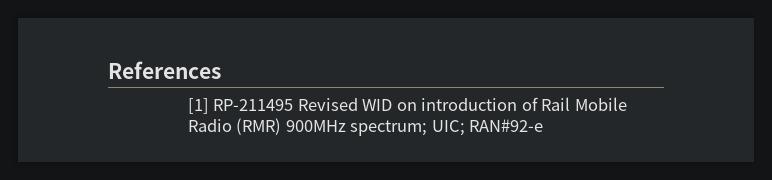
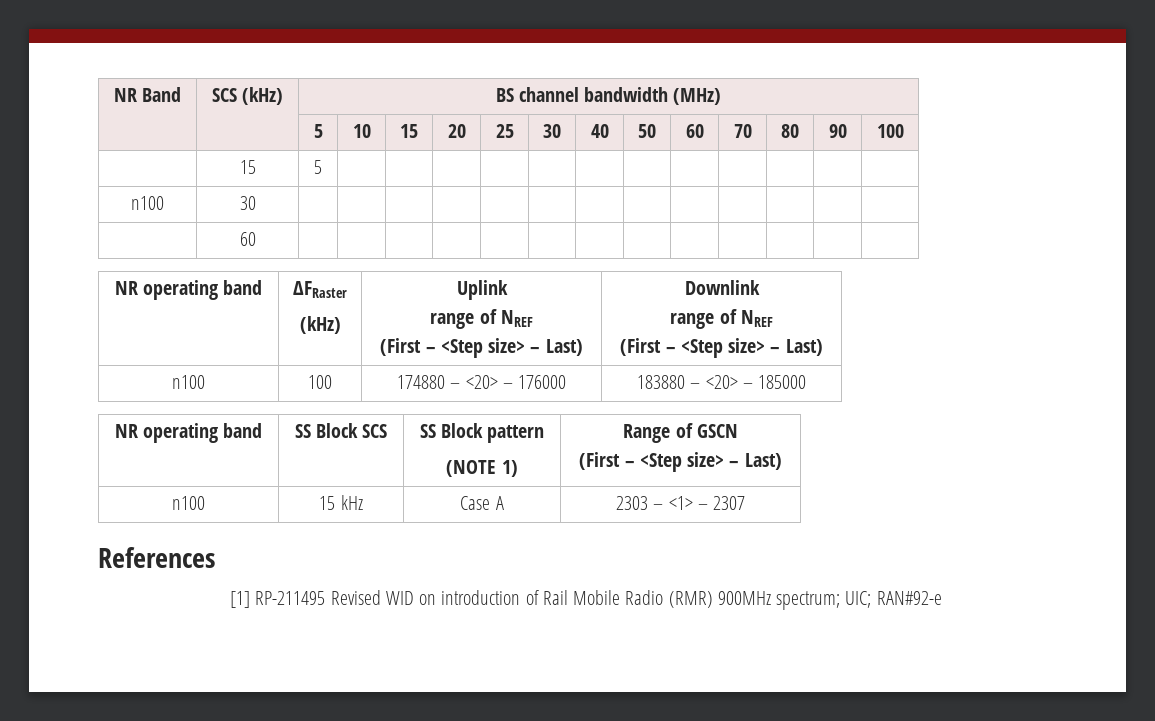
(108, 70) none -> [113,87,182,102] [211,87,284,105] [495,87,722,105] [313,124,323,138] [352,124,371,138] [400,124,418,138] [447,124,466,138] [495,124,514,138] [543,124,561,138] [590,124,609,138] [638,124,656,138] [685,124,704,138] [733,124,752,138] [781,124,799,138] [828,124,847,138] [876,124,904,138] [239,160,256,174] [314,160,322,174] [131,196,164,210] [239,196,256,210] [239,232,256,246] [114,280,263,300] [293,281,347,298] [299,316,341,334] [456,280,508,300] [430,309,533,329] [380,338,583,358] [684,280,760,295] [670,309,773,329] [620,338,823,358] [172,375,205,389] [308,375,332,389] [396,375,567,389] [636,375,807,389] [114,423,263,443] [294,423,388,438] [419,423,545,443] [446,460,518,477] [623,423,738,443] [579,452,782,472] [172,496,205,510] [319,495,363,510] [460,496,504,510] [615,496,746,510] NR Band | SCS (kHz) | BS channel bandwidth (MHz) // | | 5 | 10 | 15 | 20 | 25 | 30 | 40 | 50 | 60 | 70 | 80 | 90 | 100 // | 15 | 5 | | | | | | | | | | | | // n100 | 30 | | | | | | | | | | | | | // | 60 | | | | | | | | | | | | | // NR operating band | ΔFRaster // (kHz) | Uplink // range of NREF // (First – <Step size> – Last) | Downlink // range of NREF // (First – <Step size> – Last) // n100 | 100 | 174880 – <20> – 176000 | 183880 – <20> – 185000 // NR operating band | SS Block SCS | SS Block pattern // (NOTE 1) | Range of GSCN // (First – <Step size> – Last) // n100 | 15 kHz | Case A | 2303 – <1> – 2307 //

